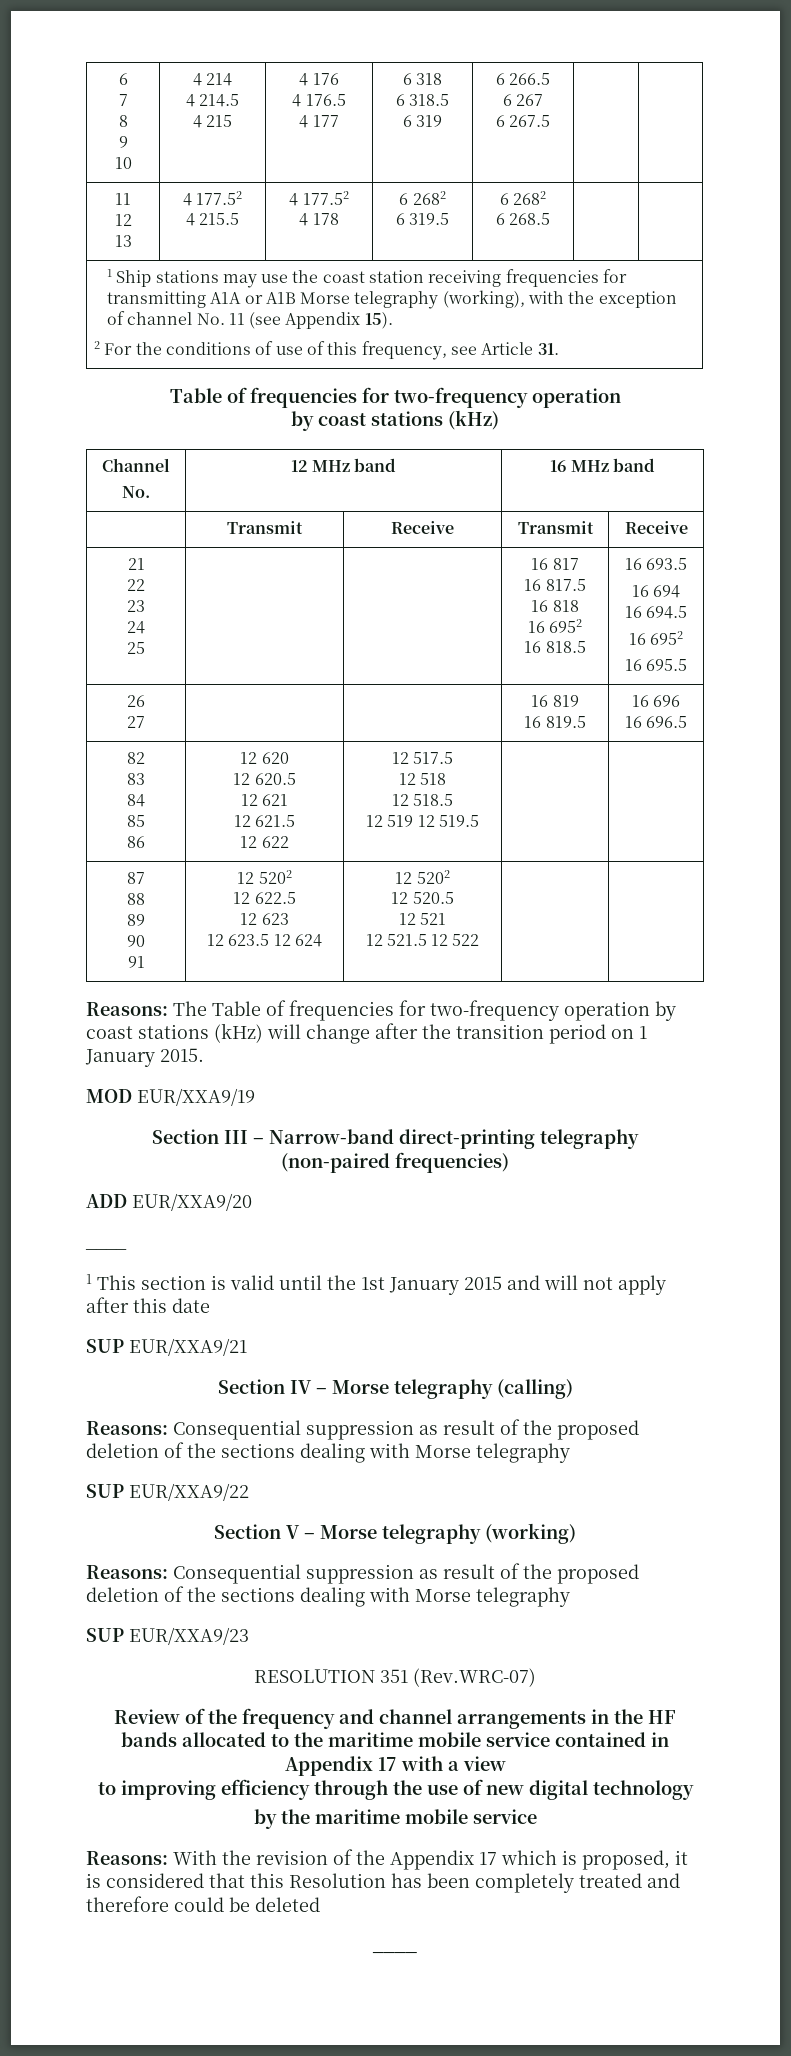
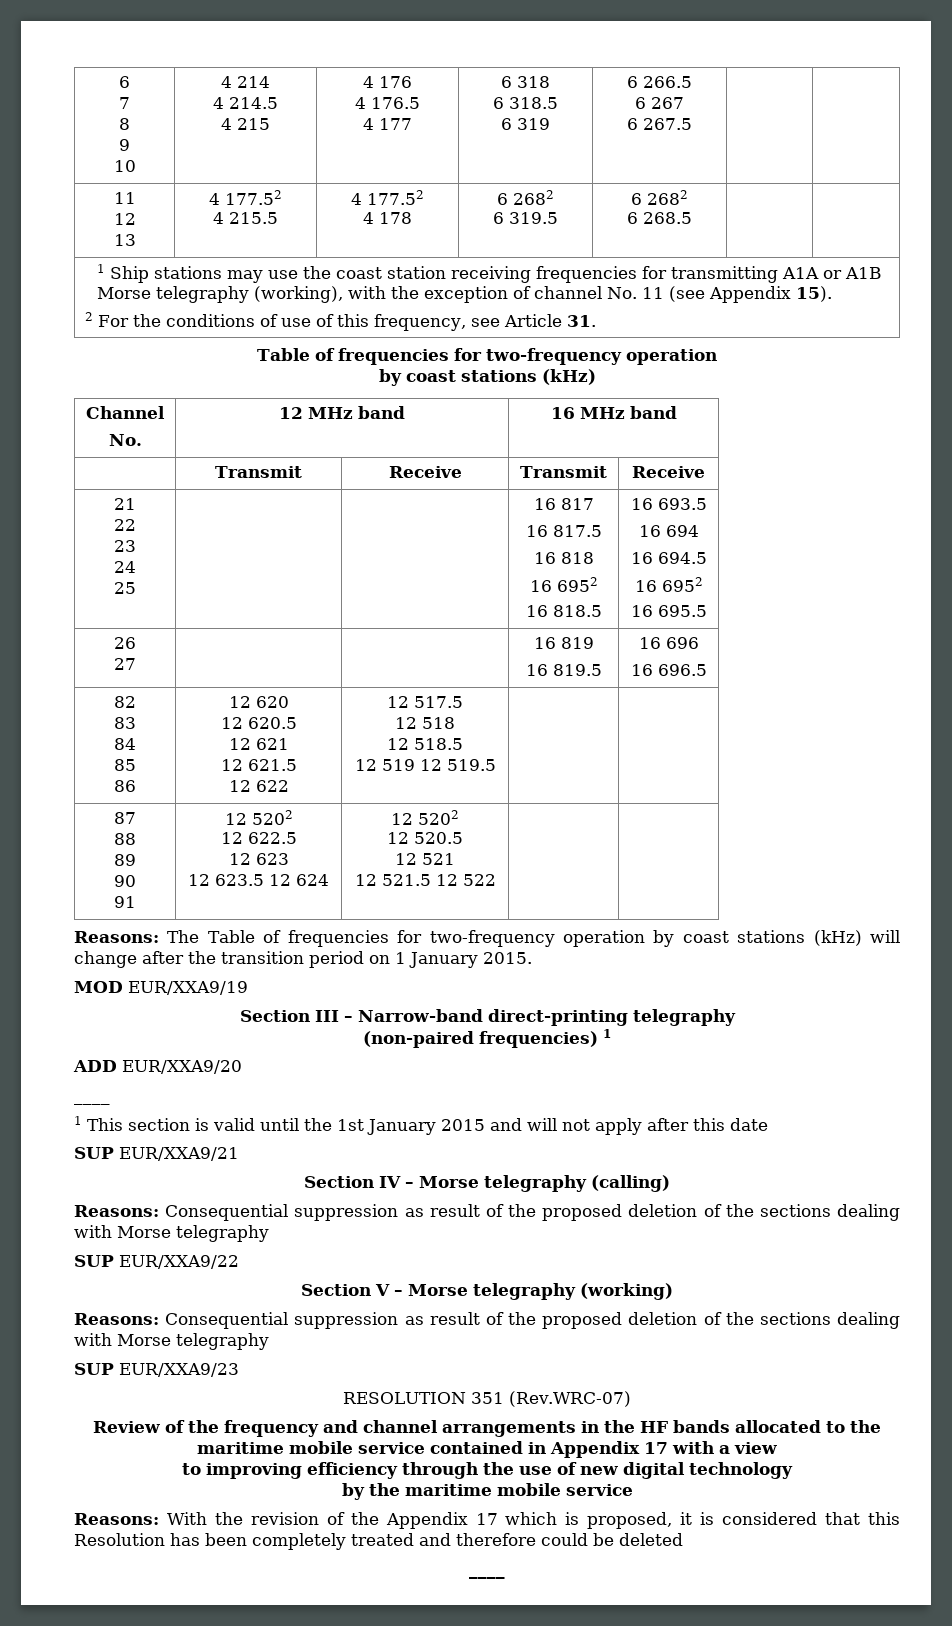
(509, 1162) none -> [603,1029,611,1038] 1

